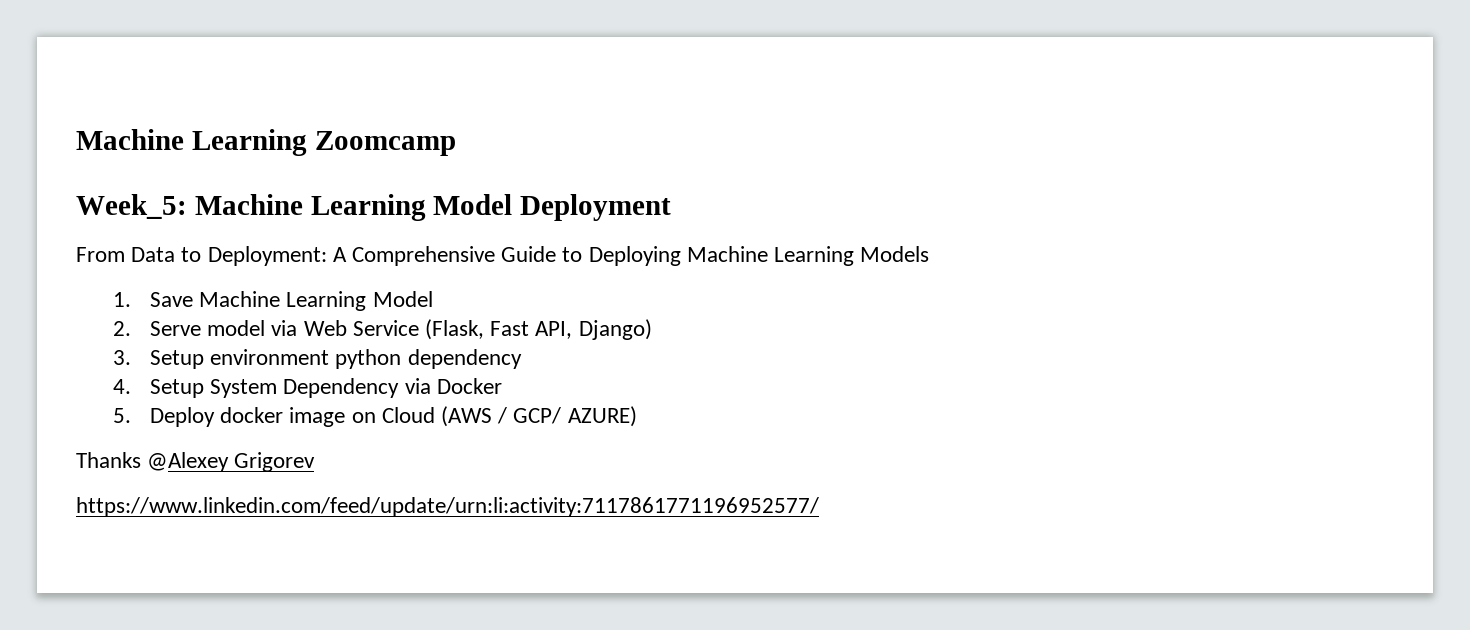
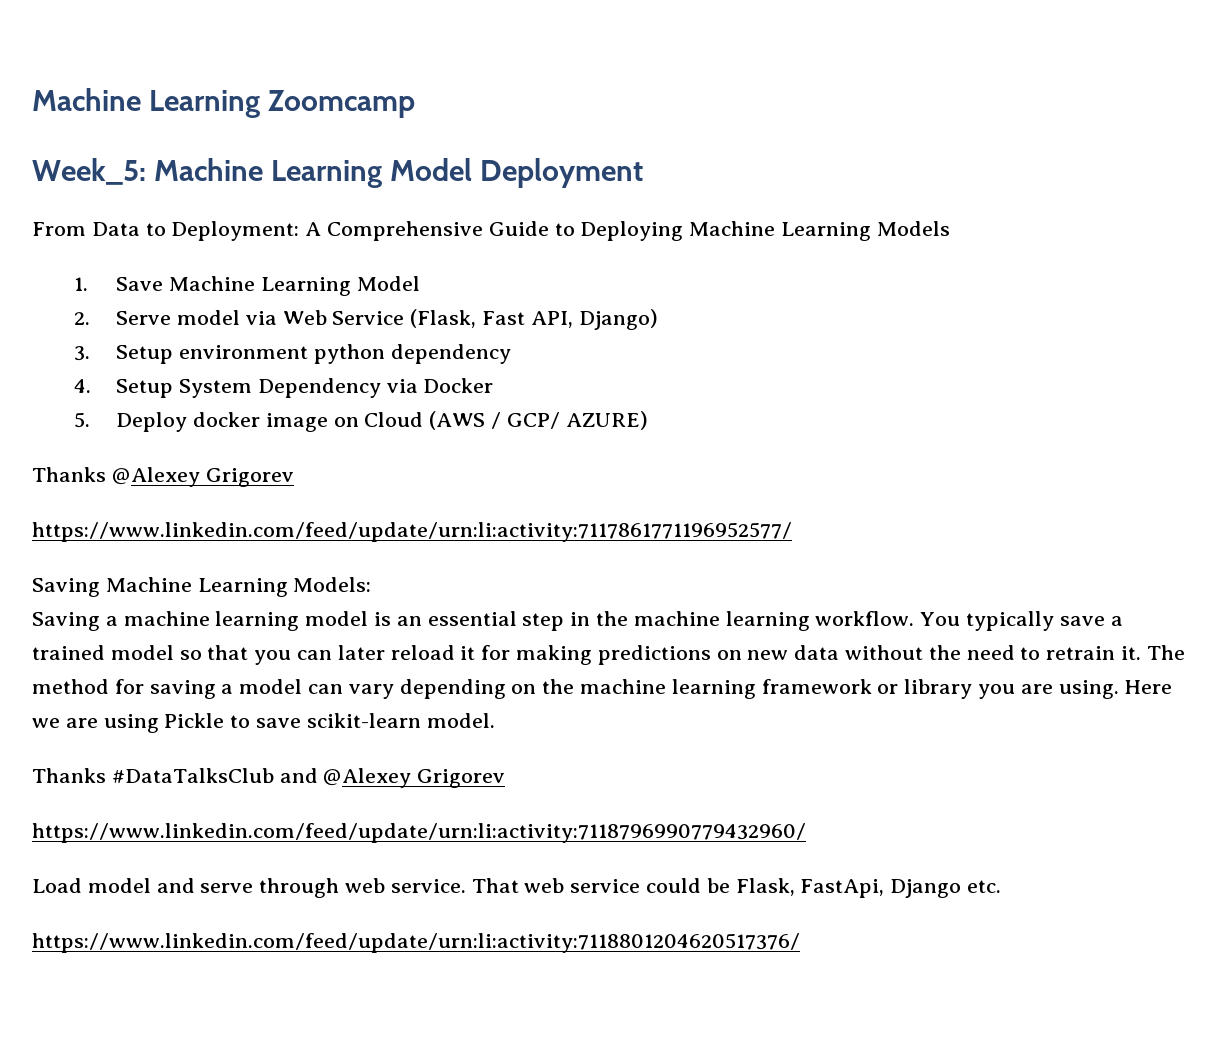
(819, 507) none -> [32,577,372,597] [32,611,1123,631] [32,645,1185,665] [32,679,1173,699] [32,713,495,733] [32,768,506,788] [32,823,806,843] [32,878,1002,898] [32,933,800,953] // Saving Machine Learning Models: // Saving a machine learning model is an essential step in the machine learning workflow. You typically save a trained model so that you can later reload it for making predictions on new data without the need to retrain it. The method for saving a model can vary depending on the machine learning framework or library you are using. Here we are using Pickle to save scikit-learn model. // Thanks #DataTalksClub and @Alexey Grigorev // https://www.linkedin.com/feed/update/urn:li:activity:7118796990779432960/ // Load model and serve through web service. That web service could be Flask, FastApi, Django etc. // https://www.linkedin.com/feed/update/urn:li:activity:7118801204620517376/

